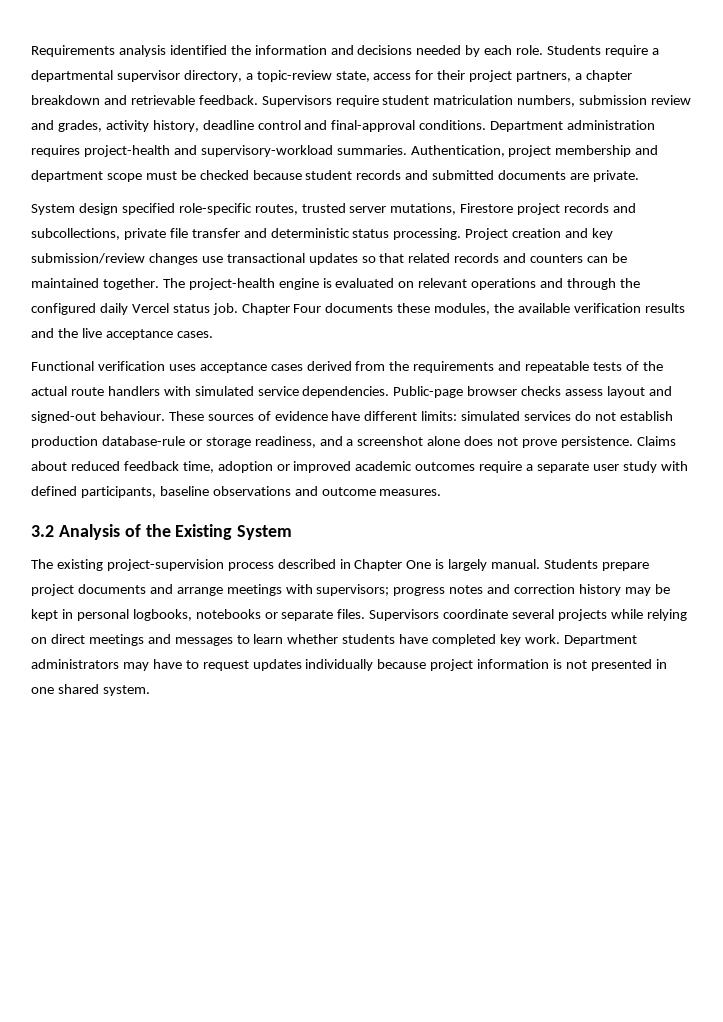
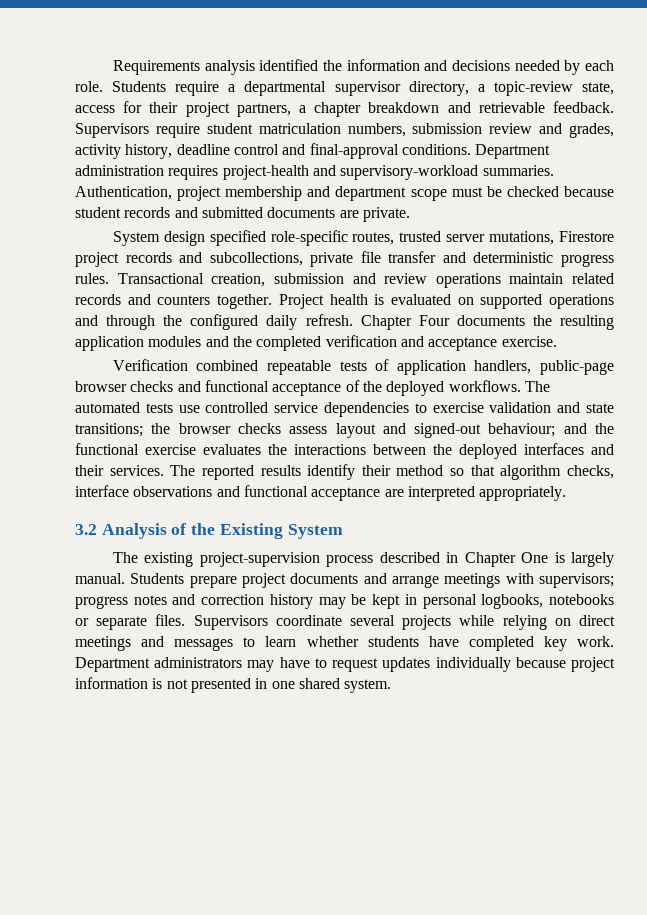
[352,228,614,240] [31,253,627,265] [31,278,319,290] status processing. Project creation and key submission/review changes use transactional updates so that related records and counters can be maintained together. The project-health engine -> [560,254,614,267] [75,273,614,288] [75,294,368,309] progress rules. Transactional creation, submission and review operations maintain related records and counters together. Project health
[418,278,468,288] relevant -> [480,294,543,309] supported
[131,303,685,315] [31,328,213,340] [31,361,663,373] [31,386,464,398] Vercel status job. Chapter Four documents these modules, the available verification results and the live acceptance cases. // Functional verification uses acceptance cases derived from the requirements and repeatable tests of the actual route handlers with simulated service dependencies. Public-page -> [305,314,615,330] [75,335,557,351] [112,359,615,375] [75,380,550,396] [75,402,615,417] [75,423,171,437] refresh. Chapter Four documents the resulting application modules and the completed verification and acceptance exercise. // Verification combined repeatable tests of application handlers, public-page browser checks and functional acceptance of the deployed workflows. The automated tests use controlled service dependencies to exercise validation and state transitions; the
[99,411,673,421] [31,436,676,448] [31,461,688,473] [31,486,442,498] behaviour. These sources of evidence have different limits: simulated services do not establish production database-rule or storage readiness, and a screenshot alone does not prove persistence. Claims about reduced feedback time, adoption or improved academic outcomes require a separate user study with defined participants, baseline observations and outcome measures. -> [488,423,614,437] [75,443,614,459] [75,464,614,480] [75,485,567,501] behaviour; and the functional exercise evaluates the interactions between the deployed interfaces and their services. The reported results identify their method so that algorithm checks, interface observations and functional acceptance are interpreted appropriately.

